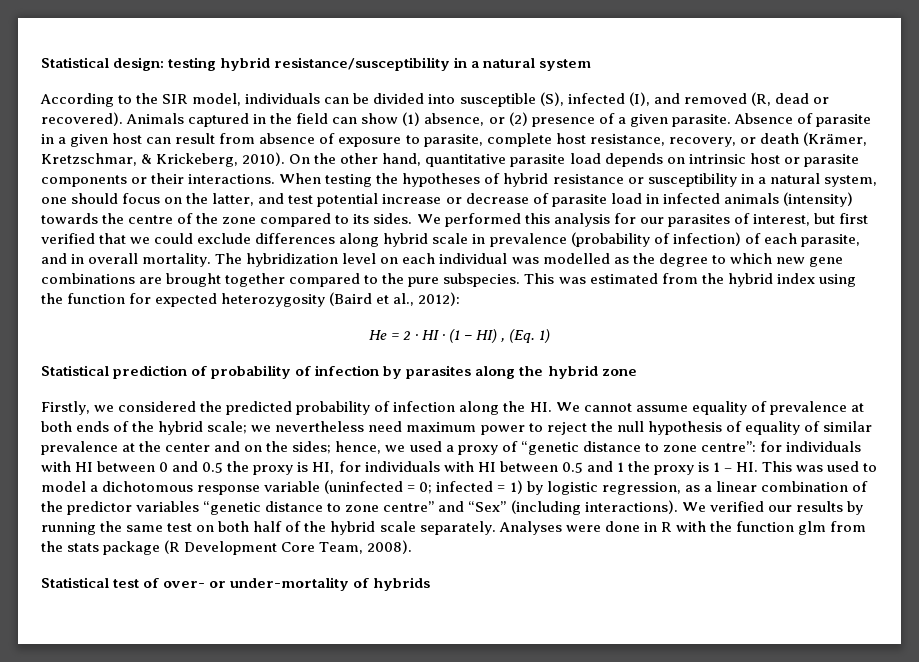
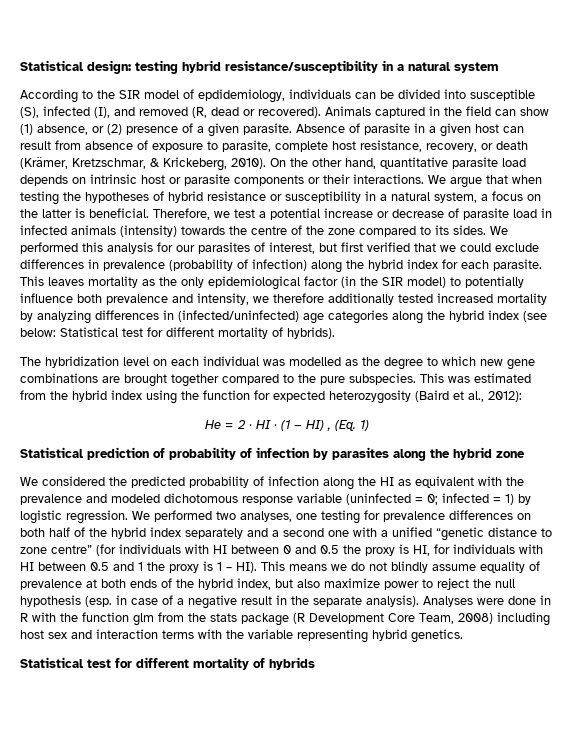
[192,93,242,106] model, -> [144,89,285,103] model of epdidemiology,
[279,173,322,184] When -> [428,175,542,188] We argue that when
[41,193,119,204] one should -> [481,194,488,201] a
[212,193,314,206] latter, and test -> [42,208,266,220] latter is beneficial. Therefore, we test a
[339,233,469,247] along hybrid scale -> (84, 264) none
[744,233,860,247] [41,253,212,267] of each parasite, and in overall mortality. -> [311,259,542,273] [20,276,524,290] [20,293,547,305] [20,310,547,324] [20,327,335,339] along the hybrid index for each parasite. This leaves mortality as the only epidemiological factor (in the SIR model) to potentially influence both prevalence and intensity, we therefore additionally tested increased mortality by analyzing differences in (infected/uninfected) age categories along the hybrid index (see below: Statistical test for different mortality of hybrids). //
[41,401,115,415] Firstly, we -> [20,477,38,486] We
[529,401,864,415] [41,421,872,435] [41,441,782,455] HI. We cannot assume equality of prevalence at both ends of the hybrid scale; we nevertheless need maximum power to reject the null hypothesis of equality of similar prevalence at the center and on the sides; hence, we used a proxy of “genetic distance to zone centre”: for -> [380,476,524,488] [20,493,531,505] [20,510,531,524] [20,527,552,541] [20,544,116,556] HI as equivalent with the prevalence and modeled dichotomous response variable (uninfected = 0; infected = 1) by logistic regression. We performed two analyses, one testing for prevalence differences on both half of the hybrid index separately and a second one with a unified “genetic distance to zone centre” (for
[736,461,878,472] [41,480,868,495] [41,500,863,515] [41,521,496,535] HI. This was used to model a dichotomous response variable (uninfected = 0; infected = 1) by logistic regression, as a linear combination of the predictor variables “genetic distance to zone centre” and “Sex” (including interactions). We verified our results by running the same test on both half of the hybrid scale separately. -> [236,561,540,573] [20,578,515,590] [20,595,419,609] HI). This means we do not blindly assume equality of prevalence at both ends of the hybrid index, but also maximize power to reject the null hypothesis (esp. in case of a negative result in the separate analysis).
[367,540,413,554] [41,577,350,591] 2008). // Statistical test of over- or under-mortality -> [458,612,550,626] [20,629,463,643] [20,657,249,670] 2008) including host sex and interaction terms with the variable representing hybrid genetics. // Statistical test for different mortality

